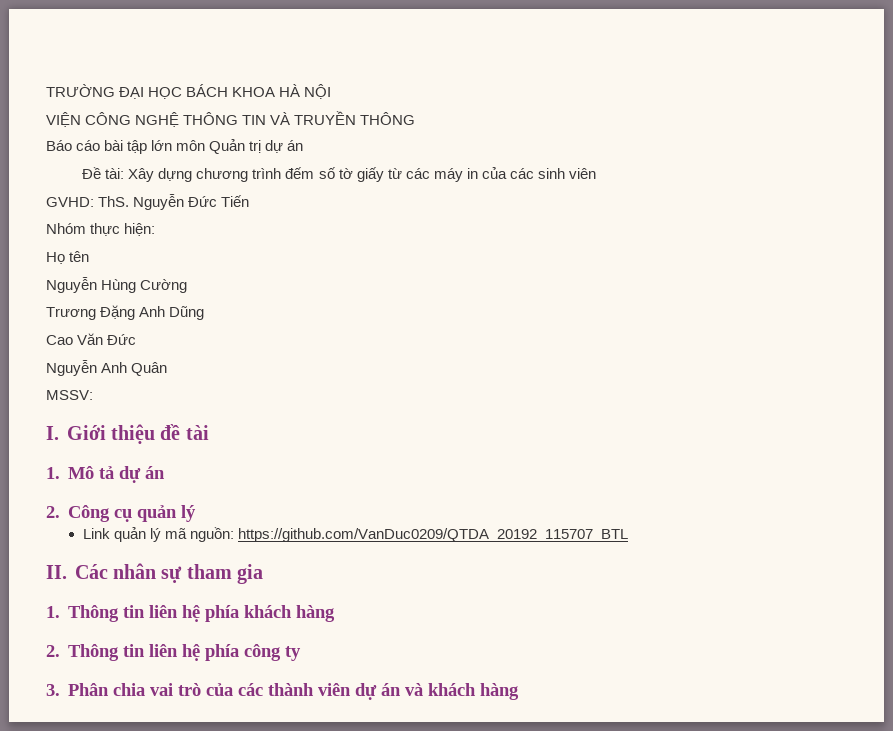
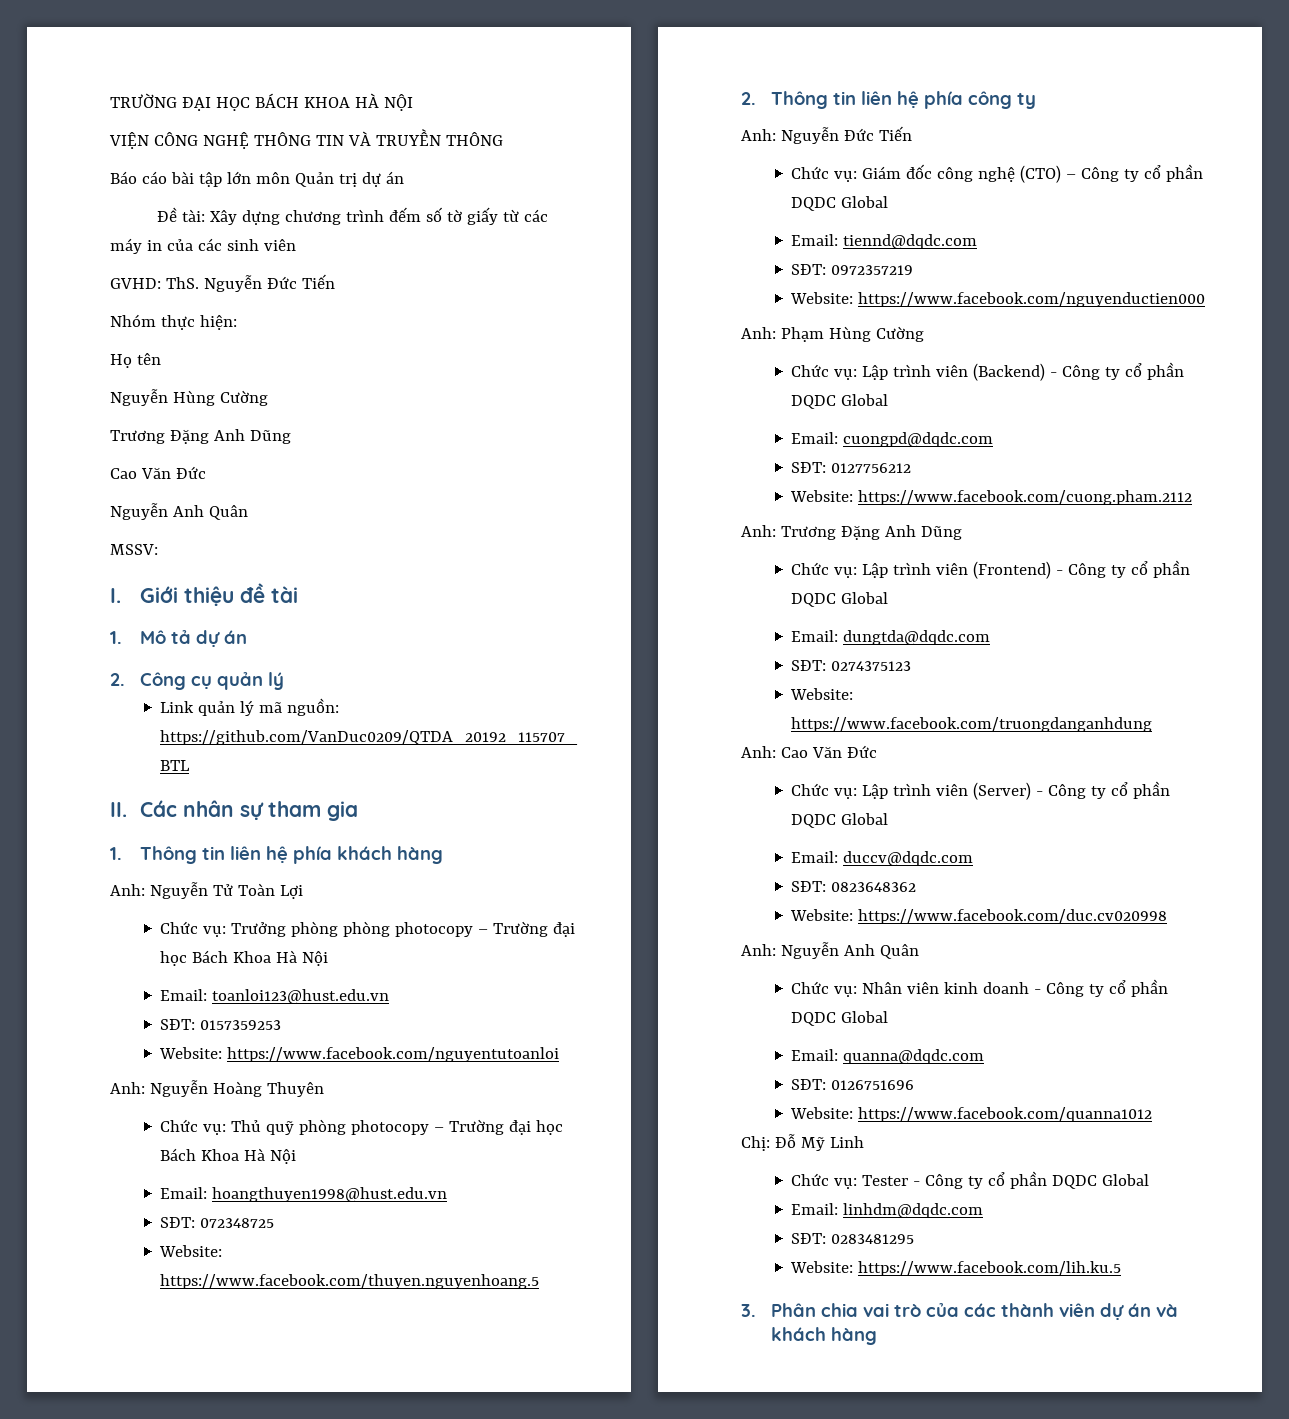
(335, 613) none -> [110,882,303,899] [160,921,576,937] [160,950,329,966] [160,989,390,1004] [160,1019,282,1030] [159,1047,560,1062] [110,1080,324,1097] [160,1119,564,1135] [160,1148,297,1164] [160,1187,448,1202] [160,1217,275,1228] [159,1245,223,1257] [160,1274,540,1289] // Anh: Nguyễn Tử Toàn Lợi // Chức vụ: Trưởng phòng phòng photocopy – Trường đại học Bách Khoa Hà Nội // Email: toanloi123@hust.edu.vn // SĐT: 0157359253 // Website: https://www.facebook.com/nguyentutoanloi // Anh: Nguyễn Hoàng Thuyên // Chức vụ: Thủ quỹ phòng photocopy – Trường đại học Bách Khoa Hà Nội // Email: hoangthuyen1998@hust.edu.vn // SĐT: 072348725 // Website: https://www.facebook.com/thuyen.nguyenhoang.5
(301, 653) none -> [741,126,912,144] [791,164,1204,183] [791,196,889,211] [791,234,978,249] [791,264,914,275] [790,292,1206,307] [741,326,924,342] [791,362,1185,381] [791,394,889,409] [791,432,994,447] [791,462,912,473] [790,490,1193,505] [741,525,962,540] [791,560,1191,579] [791,592,889,607] [791,630,991,645] [791,660,912,671] [790,688,854,700] [791,717,1153,732] [741,745,877,758] [791,781,1171,800] [791,813,889,828] [791,851,974,866] [791,881,917,892] [790,909,1168,924] [741,942,919,959] [791,979,1169,997] [791,1011,889,1026] [791,1049,985,1064] [791,1079,915,1090] [790,1107,1153,1122] [741,1134,864,1151] [791,1171,1150,1189] [791,1203,984,1218] [791,1233,915,1244] [790,1261,1122,1276] // Anh: Nguyễn Đức Tiến // Chức vụ: Giám đốc công nghệ (CTO) – Công ty cổ phần DQDC Global // Email: tiennd@dqdc.com // SĐT: 0972357219 // Website: https://www.facebook.com/nguyenductien000 // Anh: Phạm Hùng Cường // Chức vụ: Lập trình viên (Backend) - Công ty cổ phần DQDC Global // Email: cuongpd@dqdc.com // SĐT: 0127756212 // Website: https://www.facebook.com/cuong.pham.2112 // Anh: Trương Đặng Anh Dũng // Chức vụ: Lập trình viên (Frontend) - Công ty cổ phần DQDC Global // Email: dungtda@dqdc.com // SĐT: 0274375123 // Website: https://www.facebook.com/truongdanganhdung // Anh: Cao Văn Đức // Chức vụ: Lập trình viên (Server) - Công ty cổ phần DQDC Global // Email: duccv@dqdc.com // SĐT: 0823648362 // Website: https://www.facebook.com/duc.cv020998 // Anh: Nguyễn Anh Quân // Chức vụ: Nhân viên kinh doanh - Công ty cổ phần DQDC Global // Email: quanna@dqdc.com // SĐT: 0126751696 // Website: https://www.facebook.com/quanna1012 // Chị: Đỗ Mỹ Linh // Chức vụ: Tester - Công ty cổ phần DQDC Global // Email: linhdm@dqdc.com // SĐT: 0283481295 // Website: https://www.facebook.com/lih.ku.5

